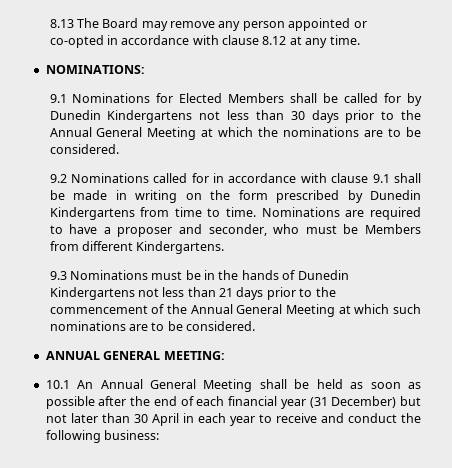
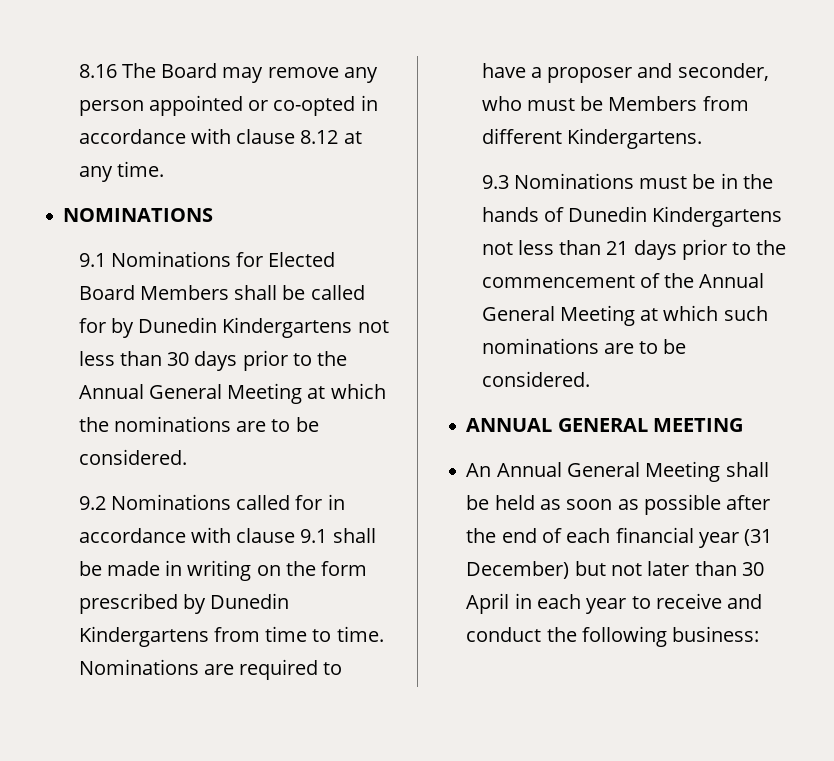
[49,19,74,28] 8.13 -> [78,64,117,78] 8.16
[45,65,145,74] NOMINATIONS: -> [63,208,214,222] NOMINATIONS
(223, 98) none -> [78,285,135,300] Board
[163,351,225,360] [45,380,70,389] MEETING: // 10.1 -> [652,418,743,432] MEETING //

